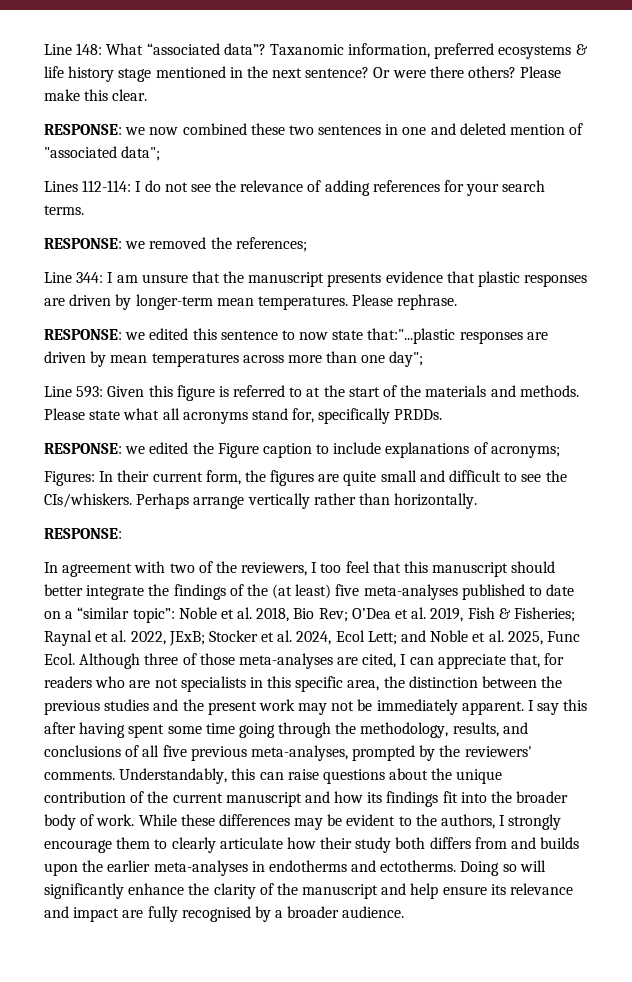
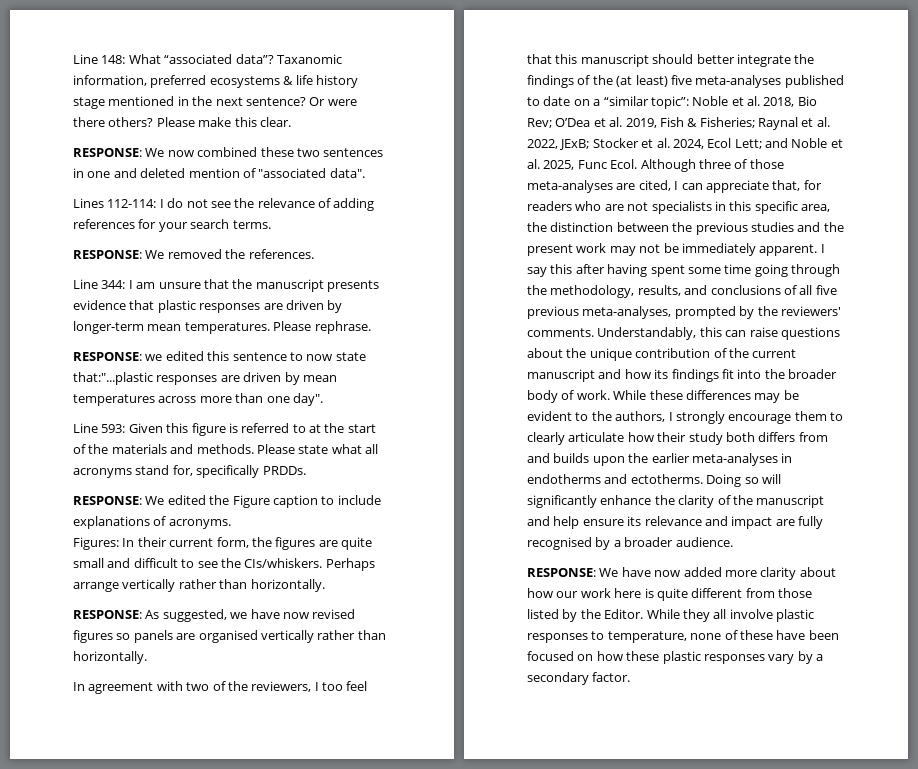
[125,127,146,135] we -> [145,148,165,157] We
[121,146,161,161] data"; -> [329,168,365,178] data".
[125,241,146,249] we -> [145,250,165,259] We
[235,237,307,252] references; -> [248,249,314,259] references.
[389,351,424,367] day"; -> [292,393,323,406] day".
[125,446,146,454] we -> [145,496,165,505] We
[490,446,560,458] acronyms; -> [168,519,231,529] acronyms.
(122, 533) none -> [145,609,356,622] [73,630,386,643] [73,651,147,664] As suggested, we have now revised figures so panels are organised vertically rather than horizontally.
(405, 912) none -> [527,567,836,580] [527,588,812,601] [527,609,814,622] [527,630,839,643] [527,651,823,664] [527,672,631,685] // RESPONSE: We have now added more clarity about how our work here is quite different from those listed by the Editor. While they all involve plastic responses to temperature, none of these have been focused on how these plastic responses vary by a secondary factor.

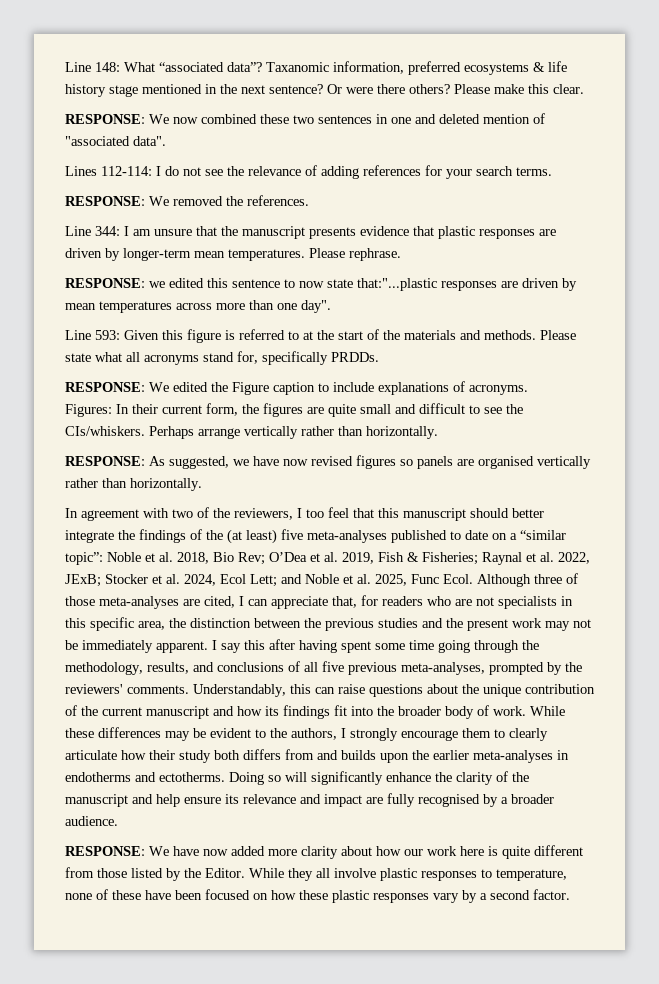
[527,672,589,685] secondary -> [490,890,530,900] second

